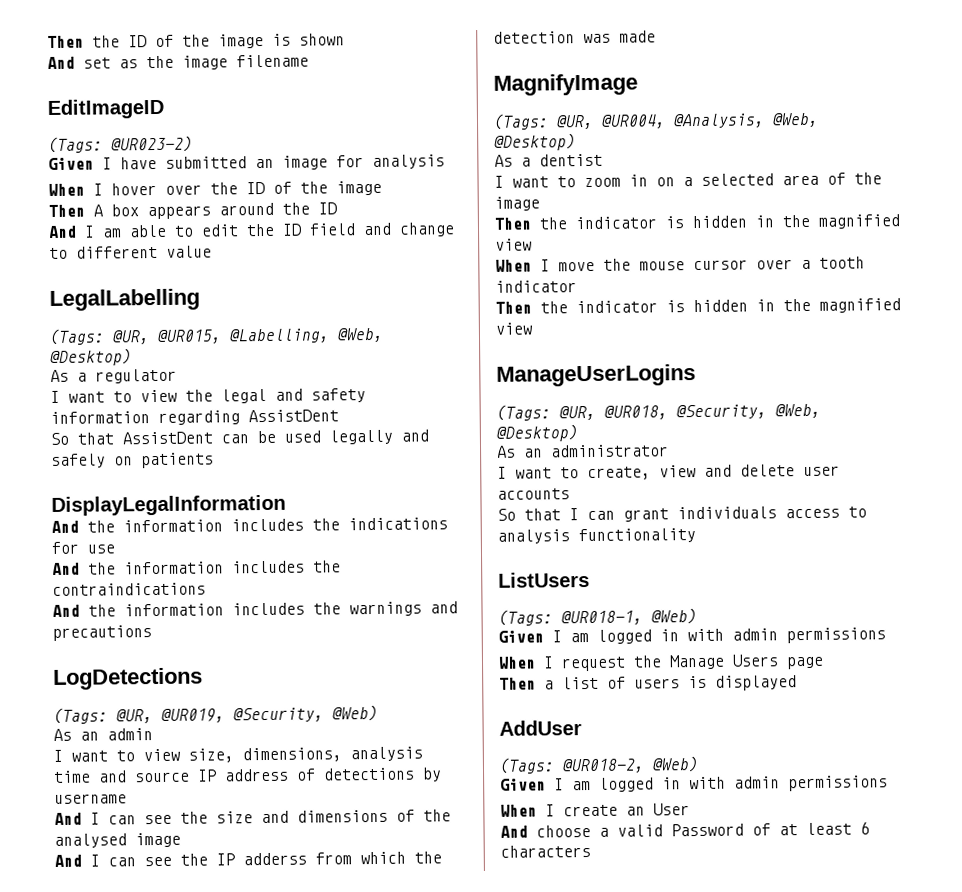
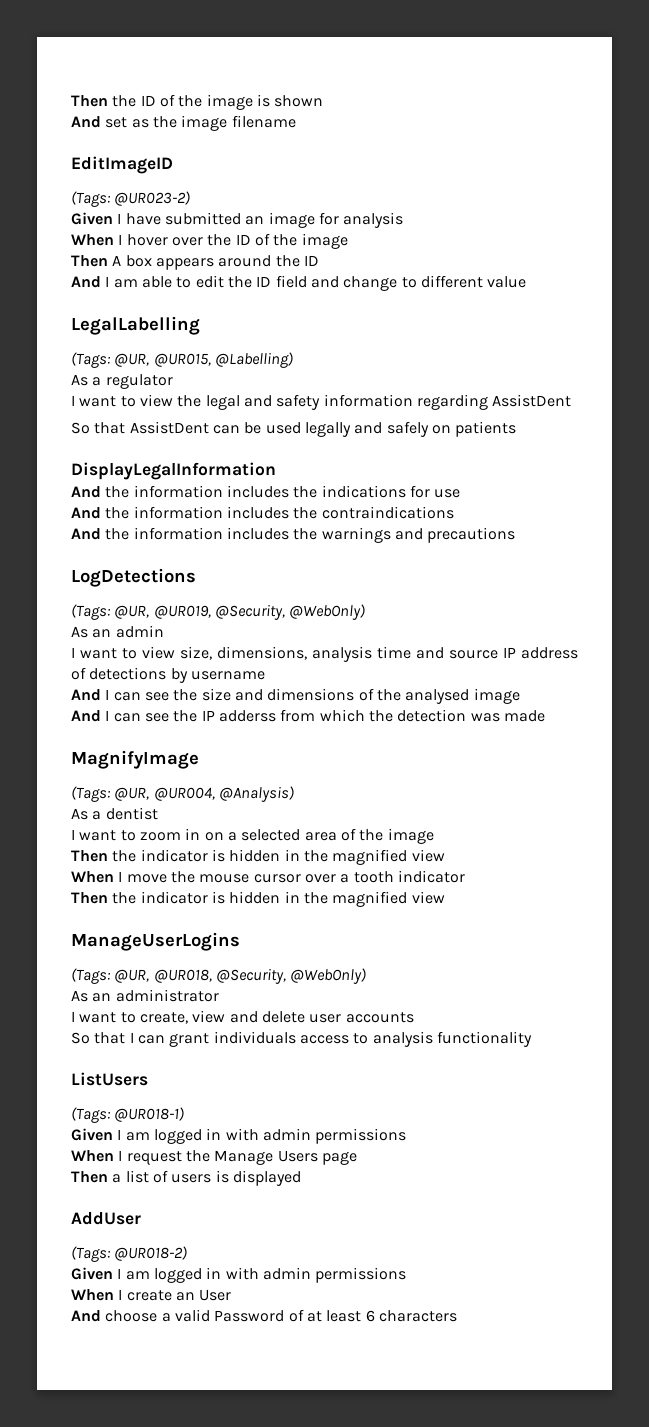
[229,327,384,344] [50,348,132,366] @Labelling, @Web, @Desktop) -> [214,352,293,368] @Labelling)
[332,704,378,722] @Web) -> [289,604,366,620] @WebOnly)
[673,112,819,129] [494,133,576,151] @Analysis, @Web, @Desktop) -> [218,786,294,802] @Analysis)
[775,403,821,419] [496,424,578,442] @Web, @Desktop) -> [290,968,367,984] @WebOnly)
[561,608,697,626] @UR018-1, @Web) -> [114,1107,185,1122] @UR018-1)
[562,756,699,774] @UR018-2, @Web) -> [114,1246,188,1261] @UR018-2)

